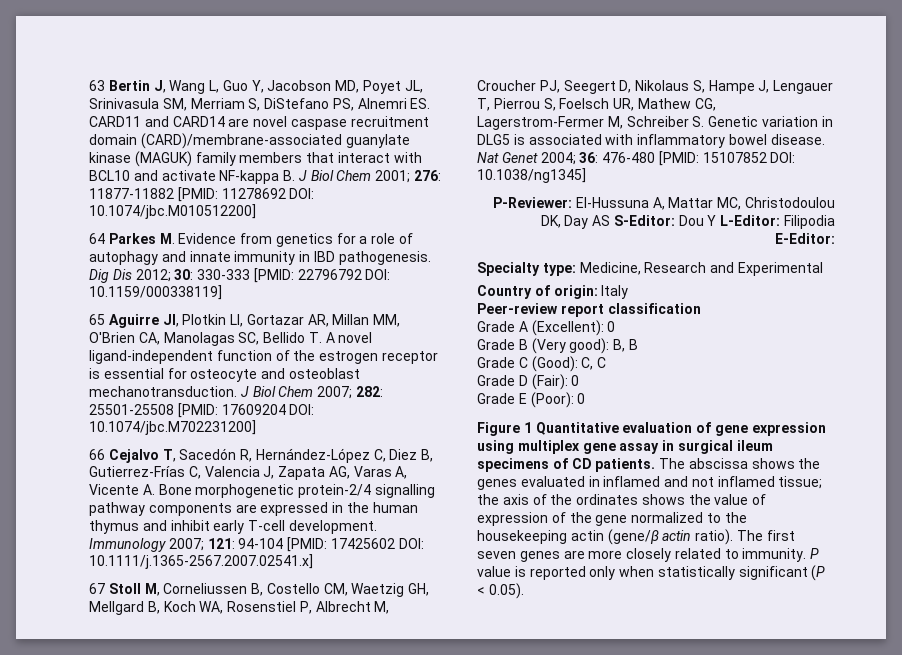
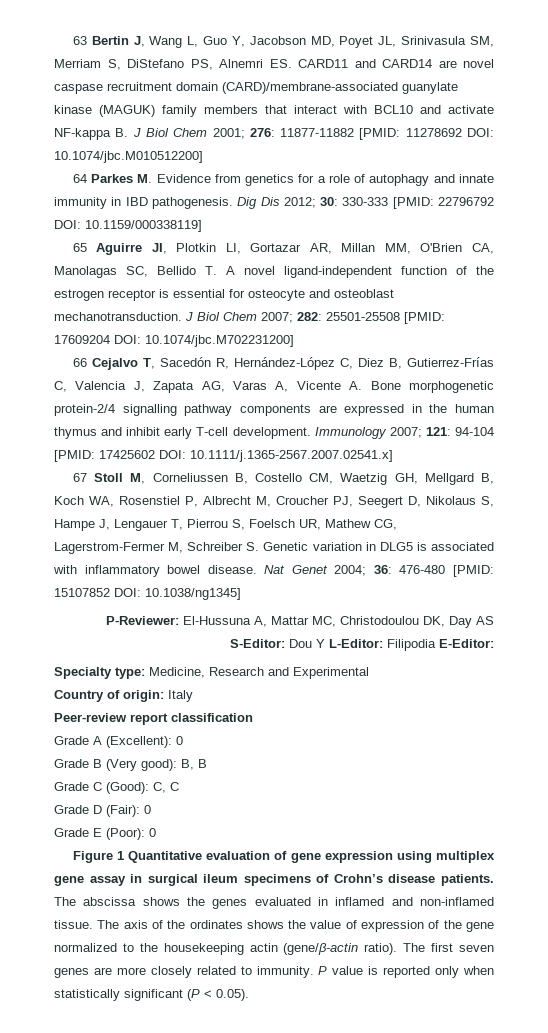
[571,458,592,469] CD -> [333,874,436,883] Crohn’s disease
[691,476,823,489] [477,494,499,505] not inflamed tissue; the -> [419,897,494,906] [54,920,120,929] non-inflamed tissue. The
[607,529,692,545] (gene/β actin -> [283,943,359,955] (gene/β-actin

